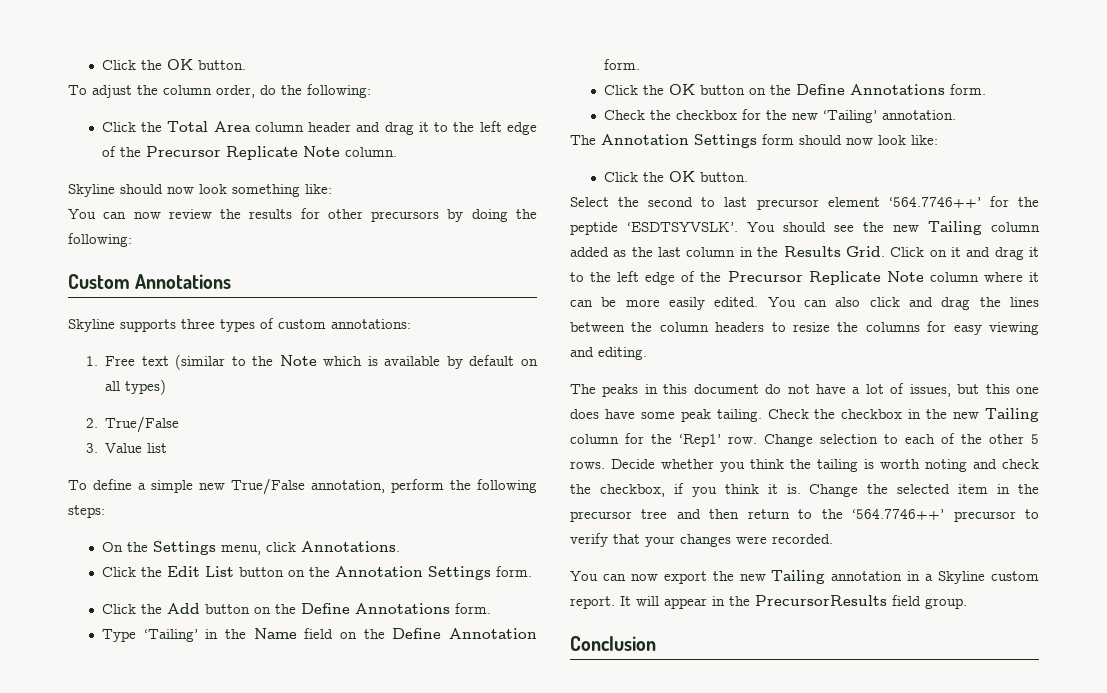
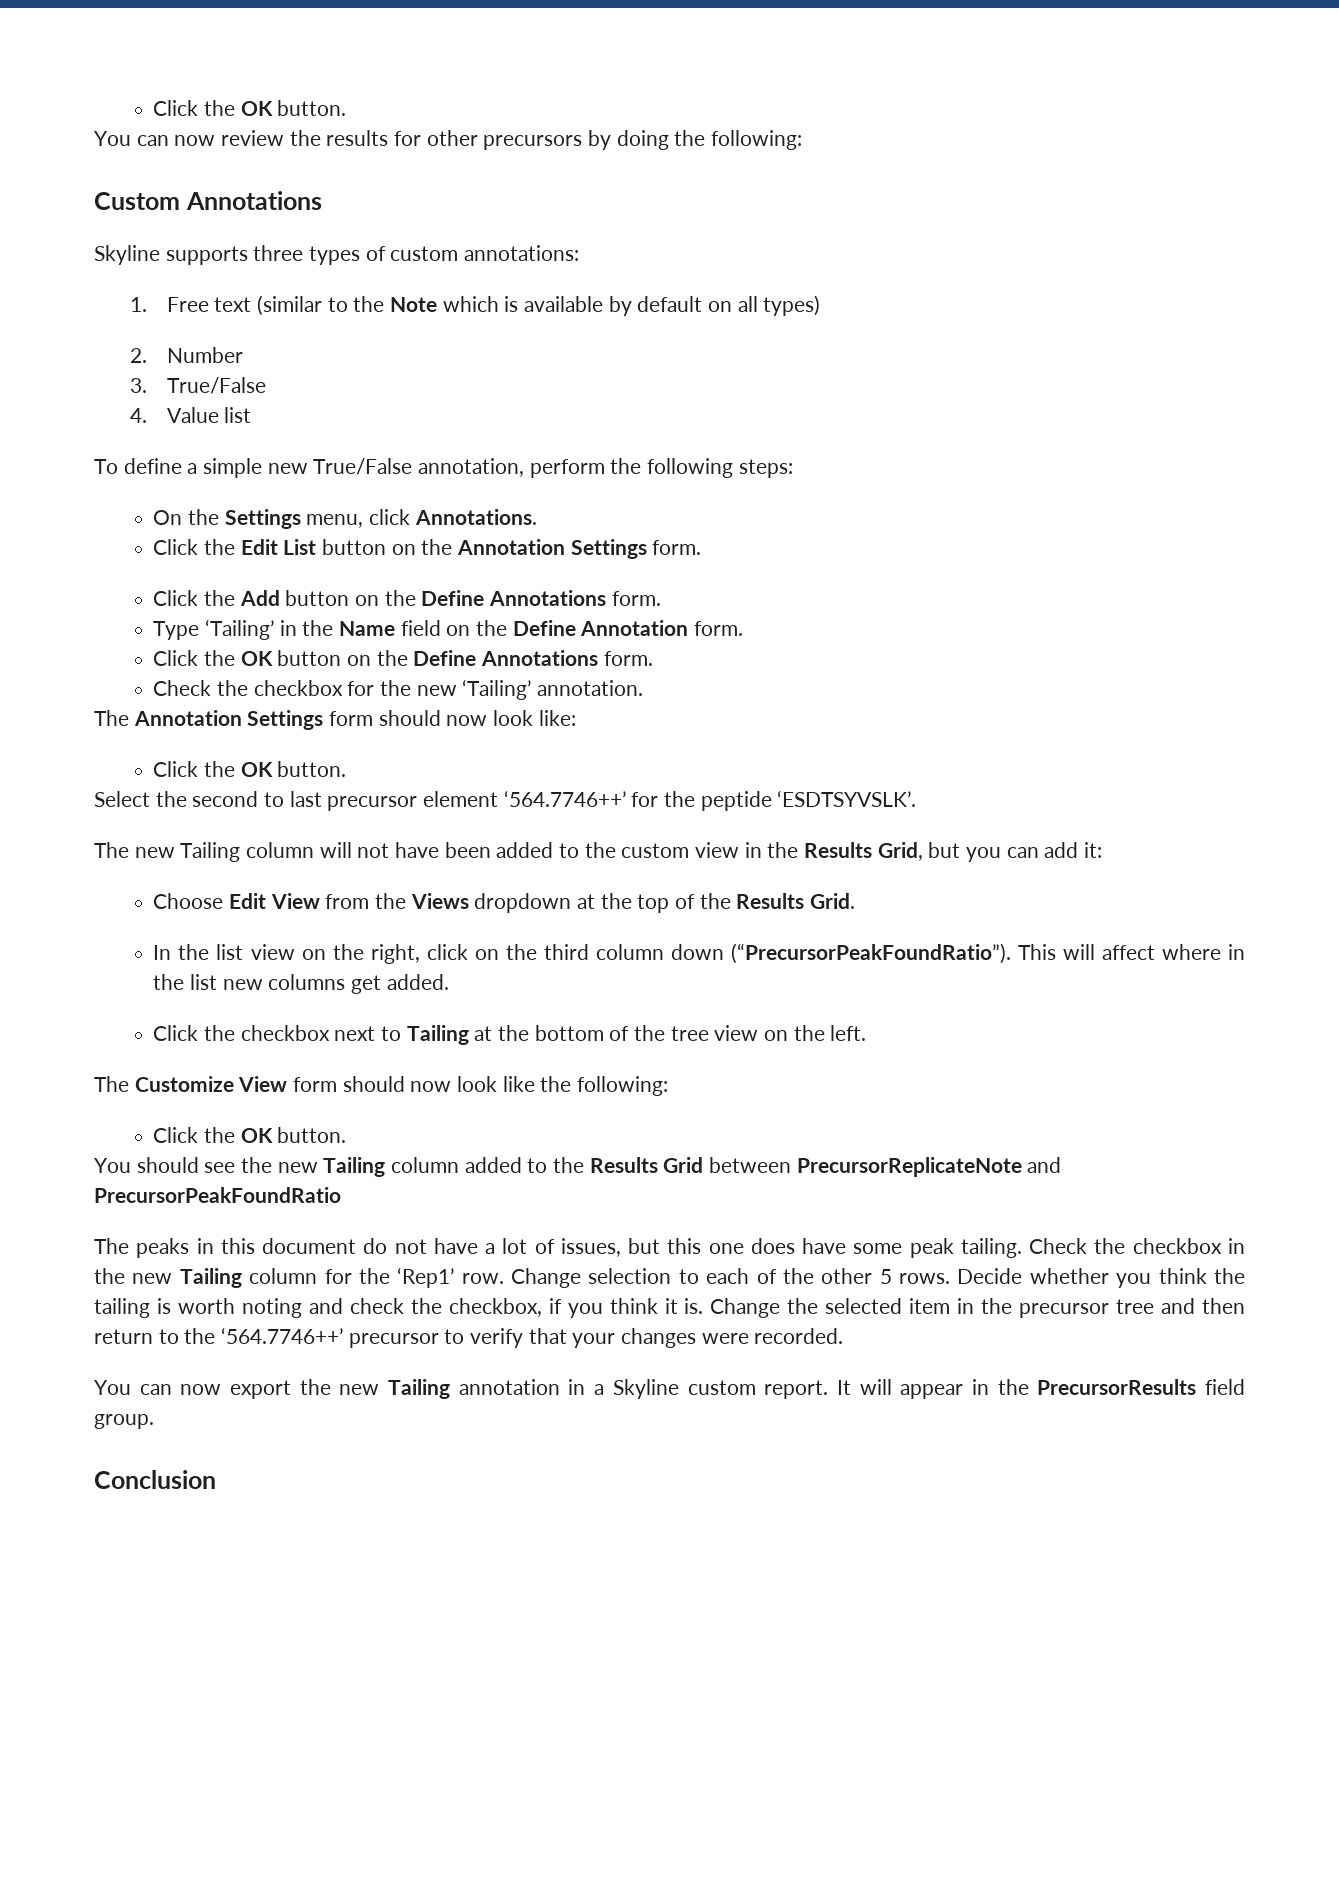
[101,59,246,70] [68,84,371,98] [101,121,537,135] [101,146,397,160] [68,184,332,197] Click the OK button. // To adjust the column order, do the following: // Click the Total Area column header and drag it to the left edge of the Precursor Replicate Note column. // Skyline should now look something like: -> [153,100,347,116] Click the OK button.
(98, 423) none -> [166,347,243,363] [130,378,148,393] Number // 3.
[85,443,98,453] 3. -> [130,408,148,423] 4.
(738, 227) none -> [94,842,1103,862] [153,893,856,913] [153,943,1245,964] [153,974,449,994] [153,1025,867,1045] [94,1076,669,1096] [153,1127,347,1143] // The new Tailing column will not have been added to the custom view in the Results Grid, but you can add it: // Choose Edit View from the Views dropdown at the top of the Results Grid. // In the list view on the right, click on the third column down (“PrecursorPeakFoundRatio”). This will affect where in the list new columns get added. // Click the checkbox next to Tailing at the bottom of the tree view on the left. // The Customize View form should now look like the following: // Click the OK button. //
[613,246,1039,260] [570,271,1039,285] [570,297,1039,310] [570,321,1039,335] [570,347,647,360] as the last column in the Results Grid. Click on it and drag it to the left edge of the Precursor Replicate Note column where it can be more easily edited. You can also click and drag the lines between the column headers to resize the columns for easy viewing and editing. -> [527,1157,1062,1177] [94,1187,341,1203] to the Results Grid between PrecursorReplicateNote and PrecursorPeakFoundRatio

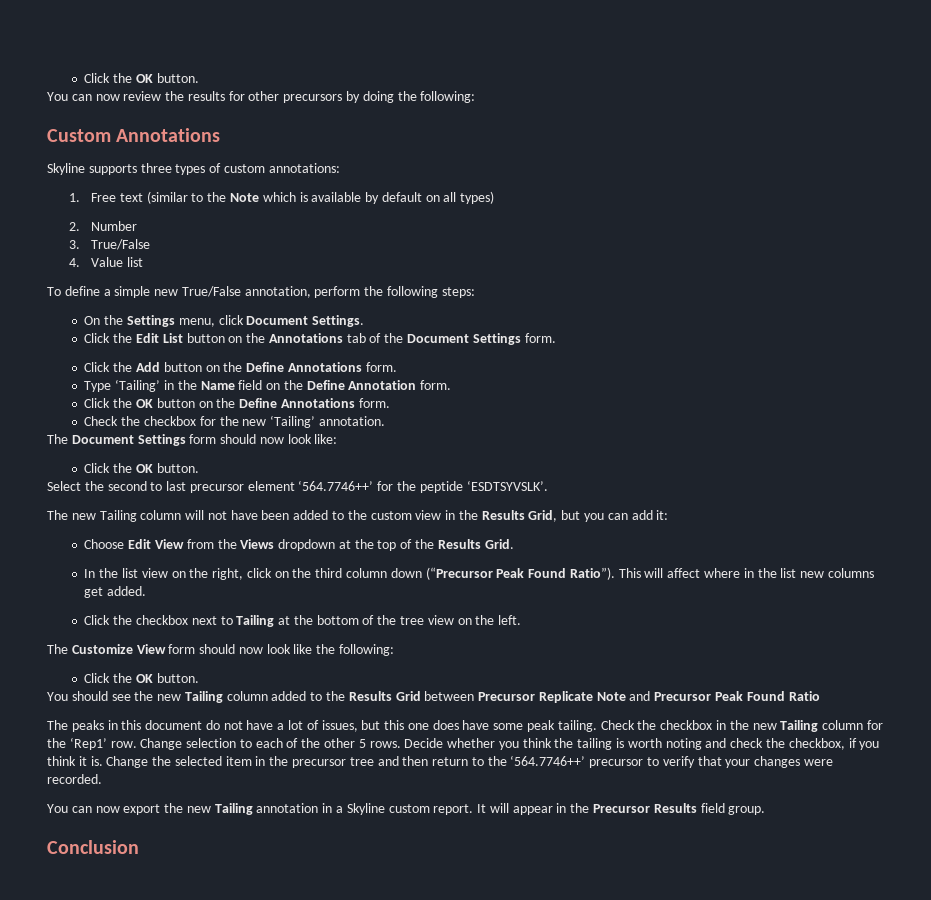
[414,509,537,525] Annotations. -> [246,315,365,327] Document Settings.
[457,539,566,555] Annotation -> [268,333,470,343] Annotations tab of the Document
[133,710,242,726] Annotation -> [71,435,134,444] Document
[730,943,1011,964] (“PrecursorPeakFoundRatio”). -> [425,567,615,580] (“Precursor Peak Found Ratio”).
[796,1157,1062,1177] [94,1187,341,1203] PrecursorReplicateNote and PrecursorPeakFoundRatio -> [478,691,820,703] Precursor Replicate Note and Precursor Peak Found Ratio
[1037,1379,1197,1395] PrecursorResults -> [593,803,697,813] Precursor Results

